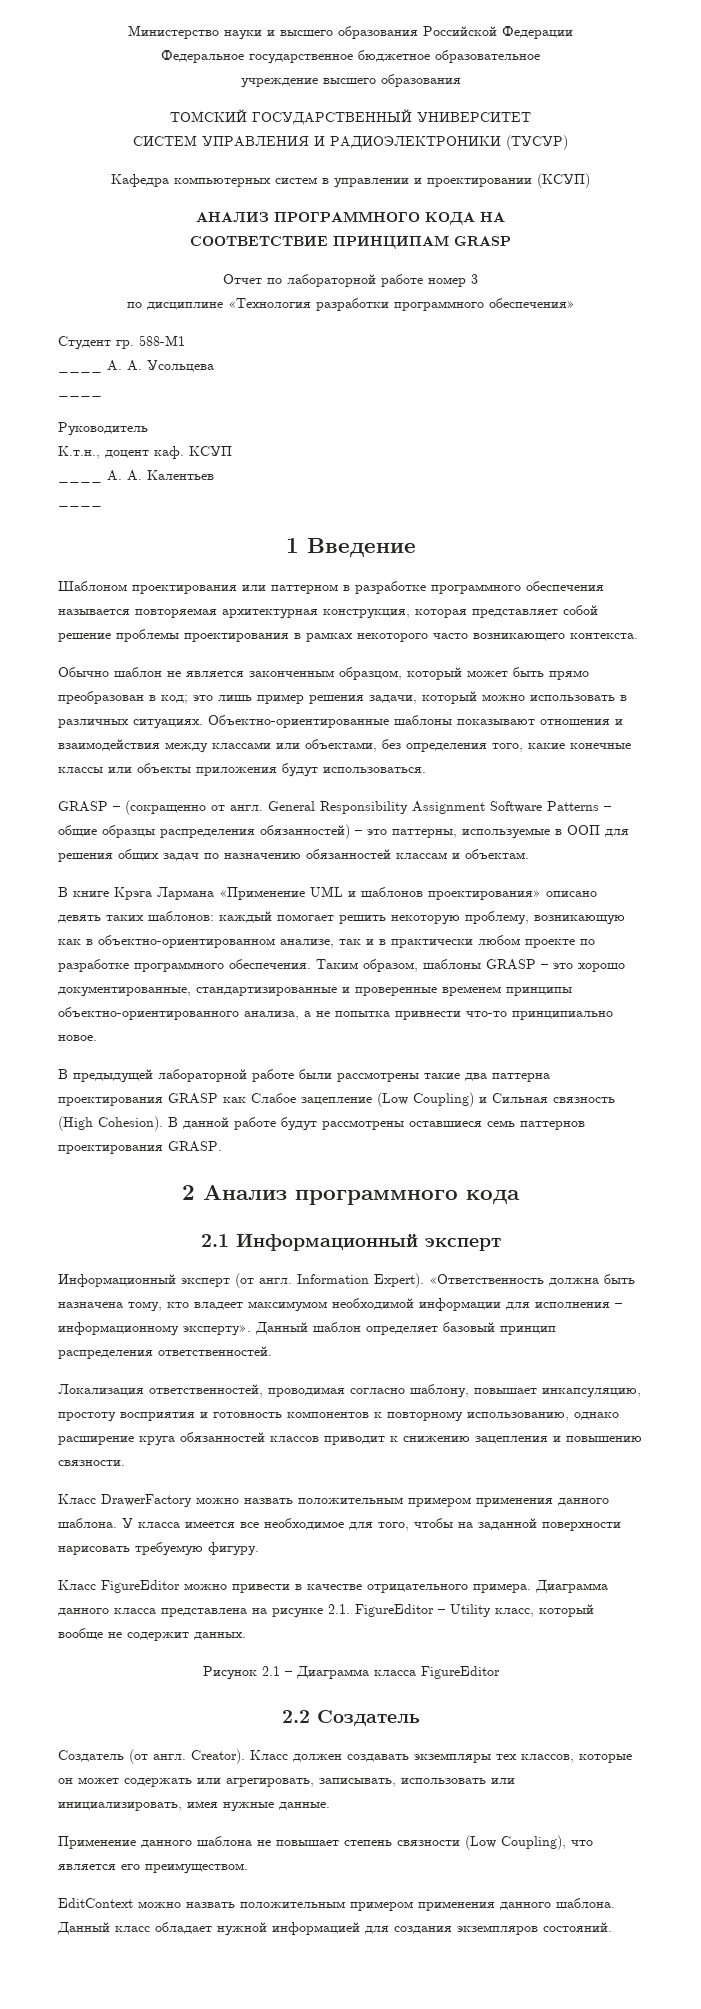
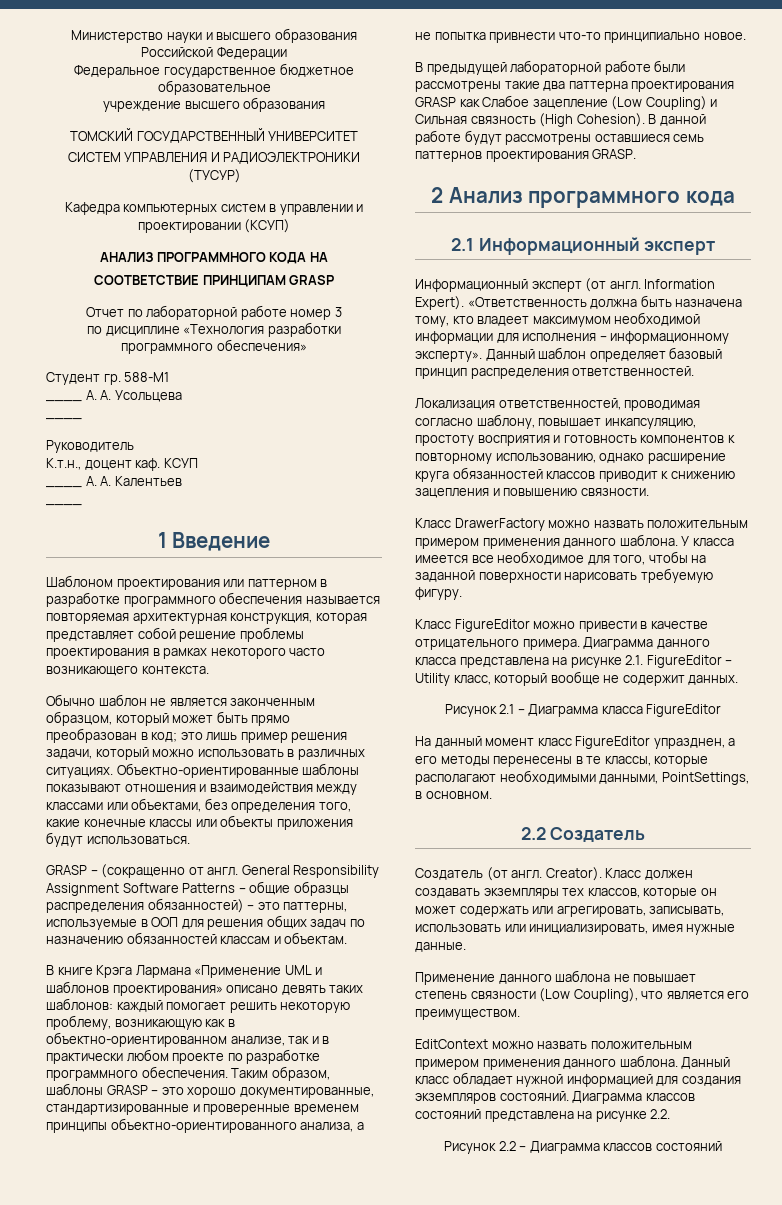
(500, 1672) none -> [415,736,736,749] [415,756,709,767] [415,770,749,785] [415,791,492,799] // На данный момент класс FigureEditor упразднен, а его методы перенесены в те классы, которые располагают необходимыми данными, PointSettings, в основном.
(612, 1927) none -> [572,1091,695,1104] [415,1109,671,1122] [444,1141,722,1154] Диаграмма классов состояний представлена на рисунке 2.2. // Рисунок 2.2 – Диаграмма классов состояний

